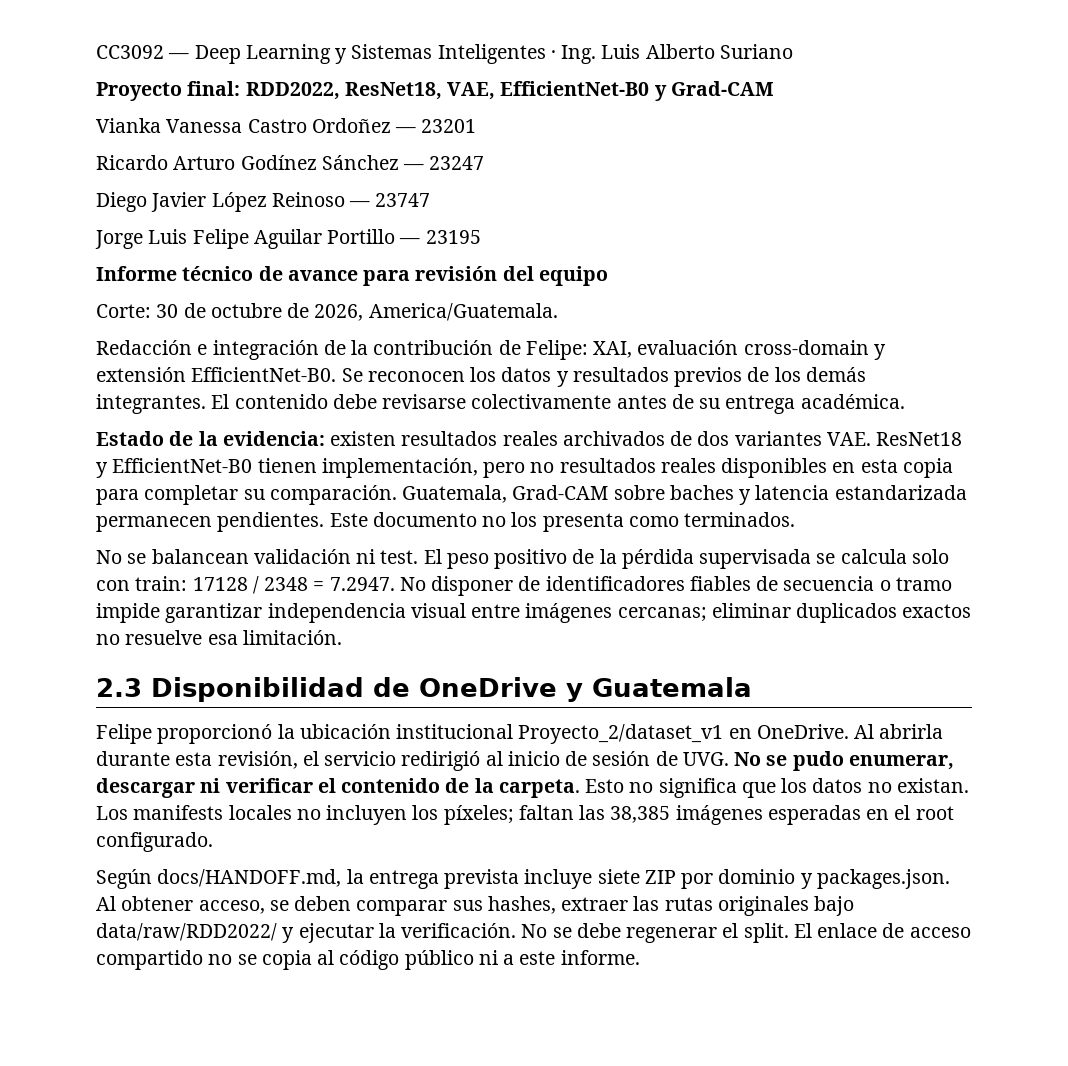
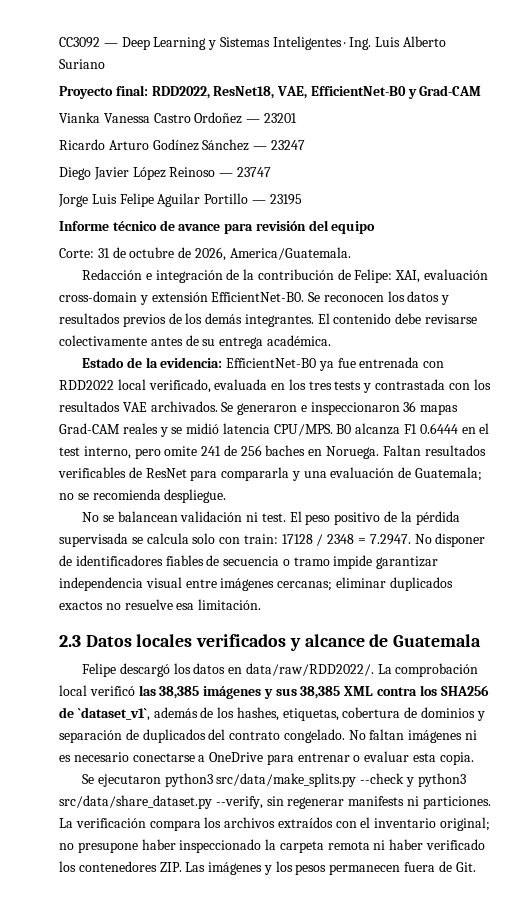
[156,304,179,318] 30 -> [97,248,110,258] 31
[330,431,963,446] [96,458,953,478] [96,485,967,505] [96,512,796,532] existen resultados reales archivados de dos variantes VAE. ResNet18 y EfficientNet-B0 tienen implementación, pero no resultados reales disponibles en esta copia para completar su comparación. Guatemala, Grad-CAM sobre baches y latencia estandarizada permanecen pendientes. Este documento no los presenta como terminados. -> [226,357,445,371] [59,379,491,393] [59,401,459,415] [59,423,490,437] [59,445,486,459] [58,467,483,481] [59,489,227,503] EfficientNet-B0 ya fue entrenada con RDD2022 local verificado, evaluada en los tres tests y contrastada con los resultados VAE archivados. Se generaron e inspeccionaron 36 mapas Grad-CAM reales y se midió latencia CPU/MPS. B0 alcanza F1 0.6444 en el test interno, pero omite 241 de 256 baches en Noruega. Faltan resultados verificables de ResNet para compararla y una evaluación de Guatemala; no se recomienda despliegue.
[151,677,752,702] [96,724,944,744] [96,751,954,771] [96,778,969,798] [96,805,954,825] [96,832,213,852] [96,869,950,889] [96,896,855,916] [96,923,971,943] [96,950,640,970] Disponibilidad de OneDrive y Guatemala // Felipe proporcionó la ubicación institucional Proyecto_2/dataset_v1 en OneDrive. Al abrirla durante esta revisión, el servicio redirigió al inicio de sesión de UVG. No se pudo enumerar, descargar ni verificar el contenido de la carpeta. Esto no significa que los datos no existan. Los manifests locales no incluyen los píxeles; faltan las 38,385 imágenes esperadas en el root configurado. // Según docs/HANDOFF.md, la entrega prevista incluye siete ZIP por dominio y packages.json. Al obtener acceso, se deben comparar sus hashes, extraer las rutas originales bajo data/raw/RDD2022/ y ejecutar la verificación. No se debe regenerar el split. El enlace de acceso compartido no se copia al código público ni a este informe. -> [85,634,482,651] [82,663,479,677] [59,685,489,699] [59,707,485,721] [59,729,478,743] [59,751,474,765] [82,773,466,787] [59,795,491,809] [59,817,491,831] [59,839,486,853] [59,861,476,875] Datos locales verificados y alcance de Guatemala // Felipe descargó los datos en data/raw/RDD2022/. La comprobación local verificó las 38,385 imágenes y sus 38,385 XML contra los SHA256 de `dataset_v1`, además de los hashes, etiquetas, cobertura de dominios y separación de duplicados del contrato congelado. No faltan imágenes ni es necesario conectarse a OneDrive para entrenar o evaluar esta copia. // Se ejecutaron python3 src/data/make_splits.py --check y python3 src/data/share_dataset.py --verify, sin regenerar manifests ni particiones. La verificación compara los archivos extraídos con el inventario original; no presupone haber inspeccionado la carpeta remota ni haber verificado los contenedores ZIP. Las imágenes y los pesos permanecen fuera de Git.

